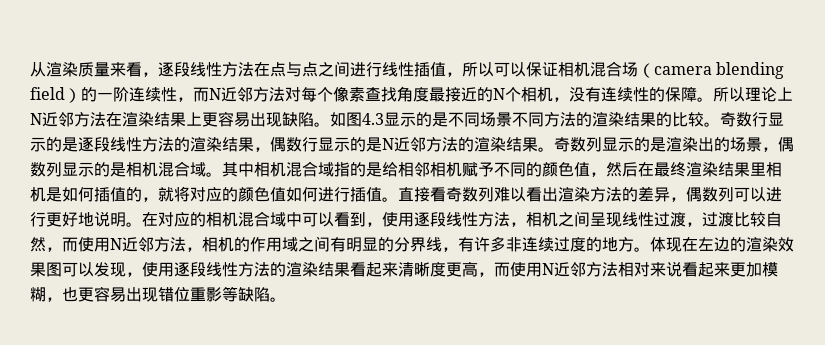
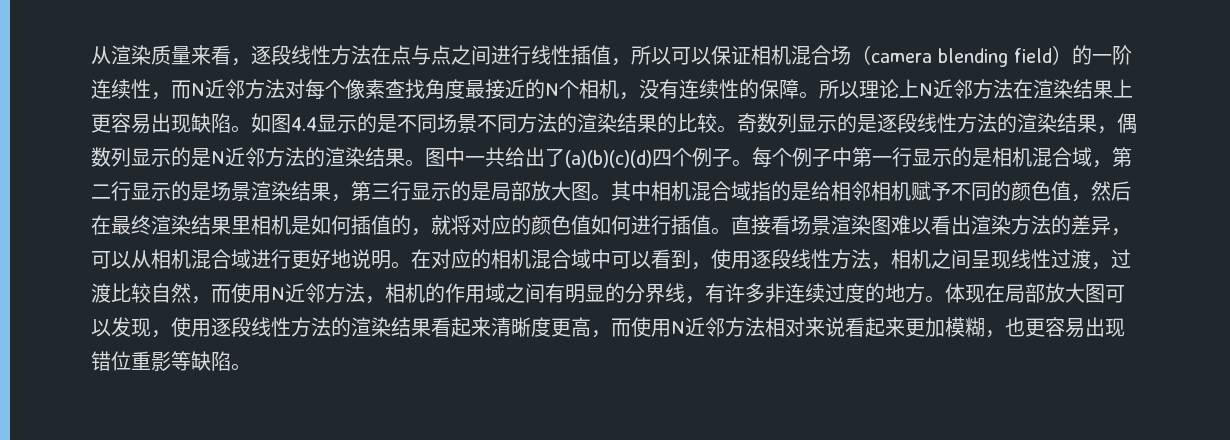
[362,113,384,125] 4.3 -> [291,117,317,131] 4.4
[752,112,768,127] 行 -> [777,113,797,133] 列
[302,137,318,152] 行 -> [111,147,131,167] 列
[554,137,794,152] [30,162,62,177] 奇数列显示的是渲染出的场景，偶数列 -> [425,147,912,168] 图中一共给出了(a)(b)(c)(d)四个例子。每个例子中第一行
(206, 169) none -> [1092,147,1132,168] [91,181,591,202] ，第二行显示的是场景渲染结果，第三行显示的是局部放大图
[446,187,494,202] 奇数列 -> [791,215,891,235] 场景渲染图
[686,187,766,202] 偶数列可以 -> [91,249,251,269] 可以从相机混合域
[698,237,794,252] [30,262,46,277] 左边的渲染效果 -> [1005,283,1085,303] 局部放大

